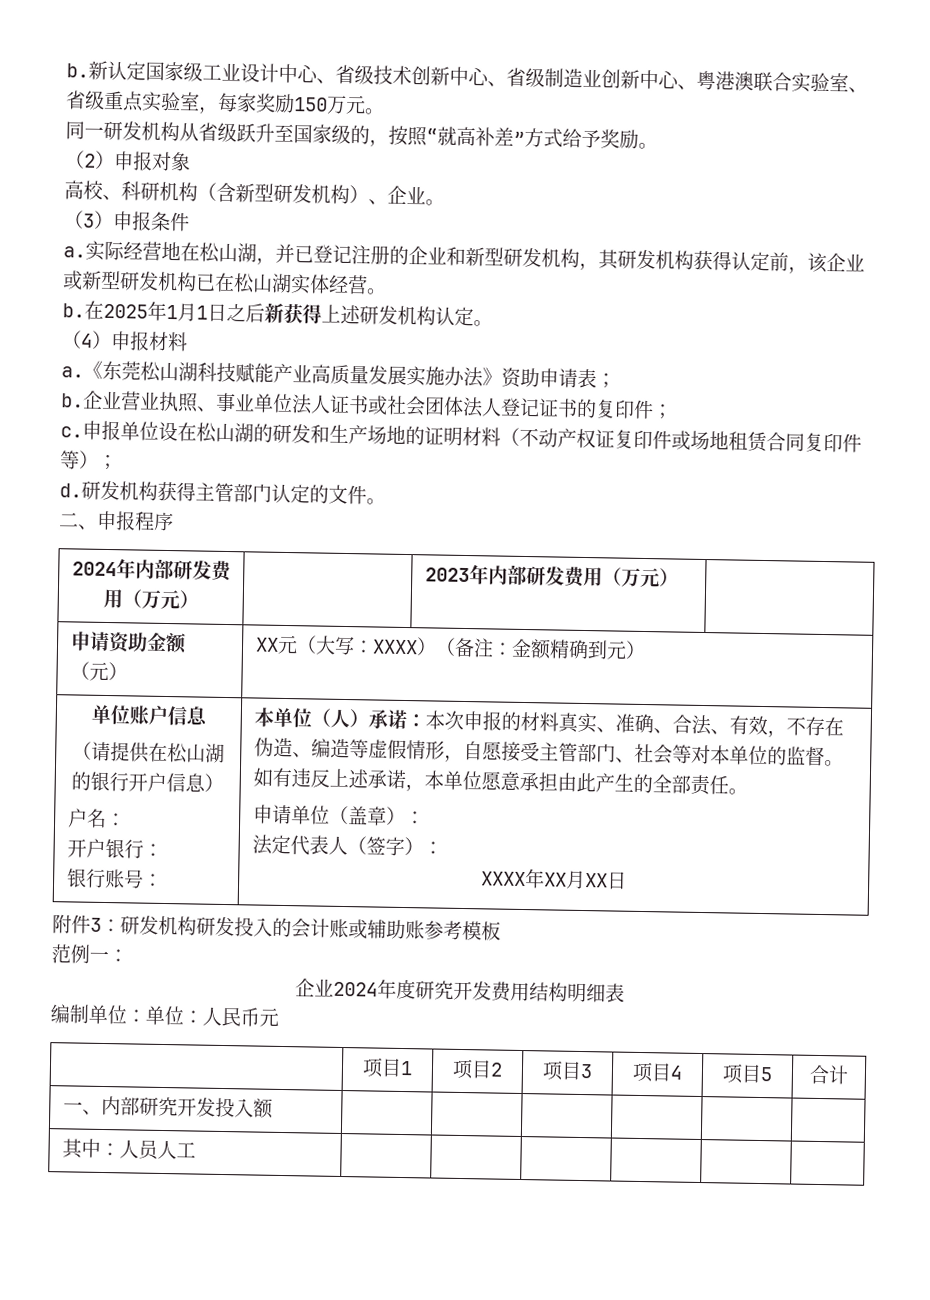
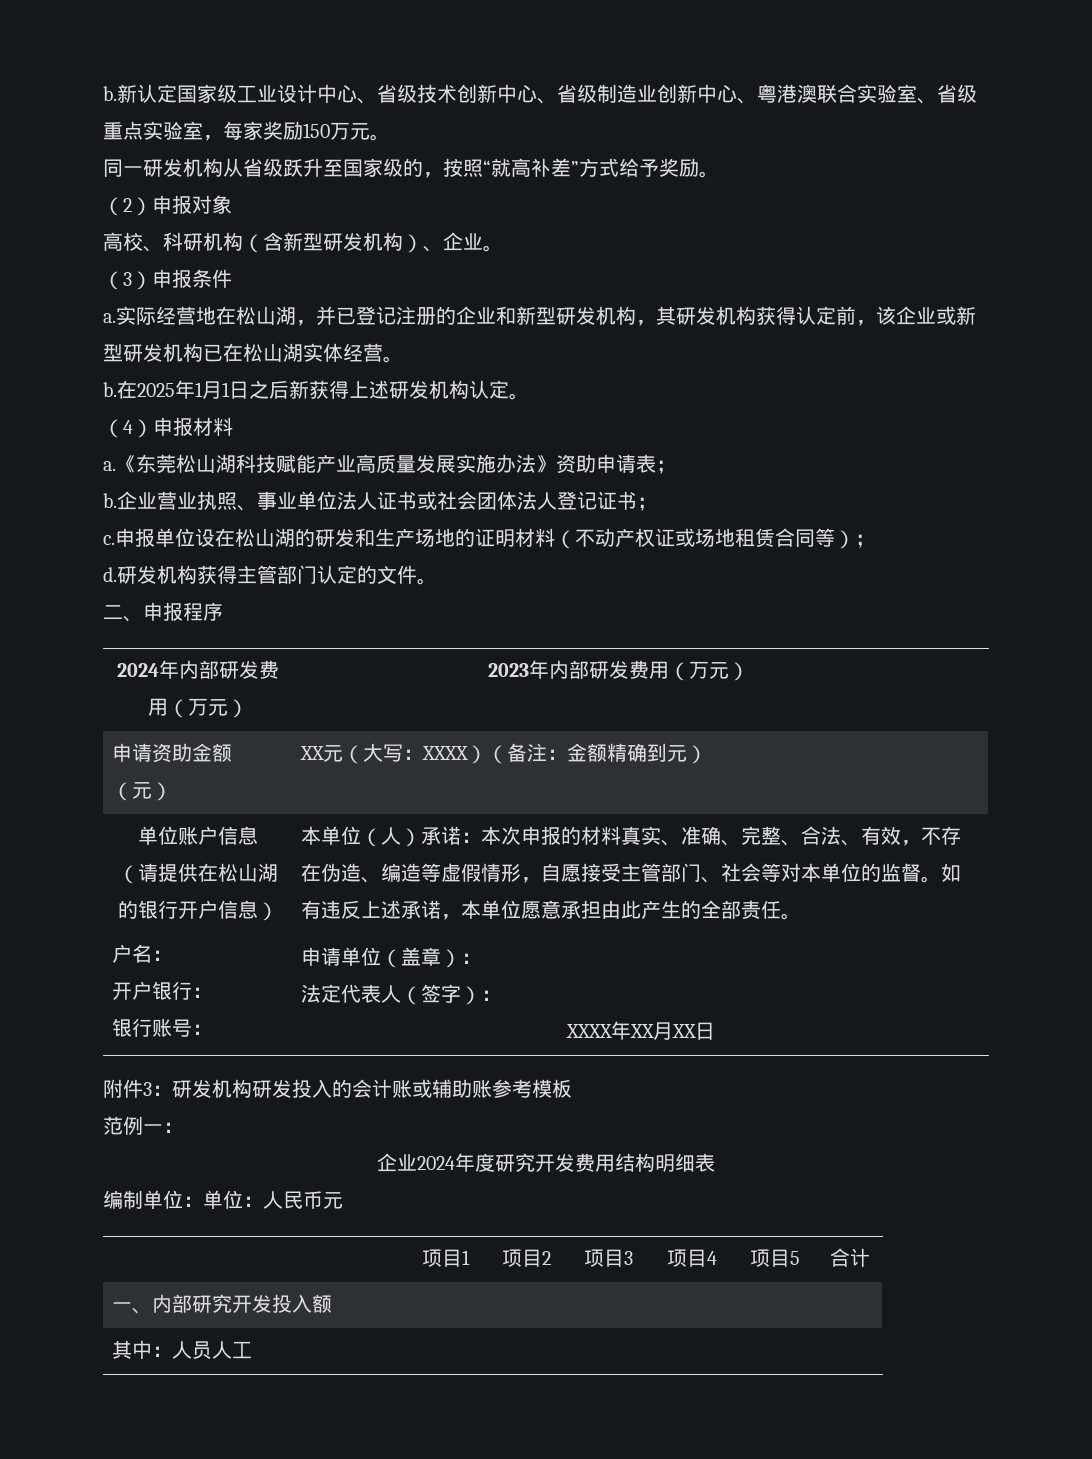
[576,398,654,420] 的复印件 -> (637, 500) none
[614,429,672,450] 复印件 -> (675, 537) none
[804,432,862,453] 复印件 -> (815, 538) none
(673, 731) none -> [741,826,802,846] 完整、

